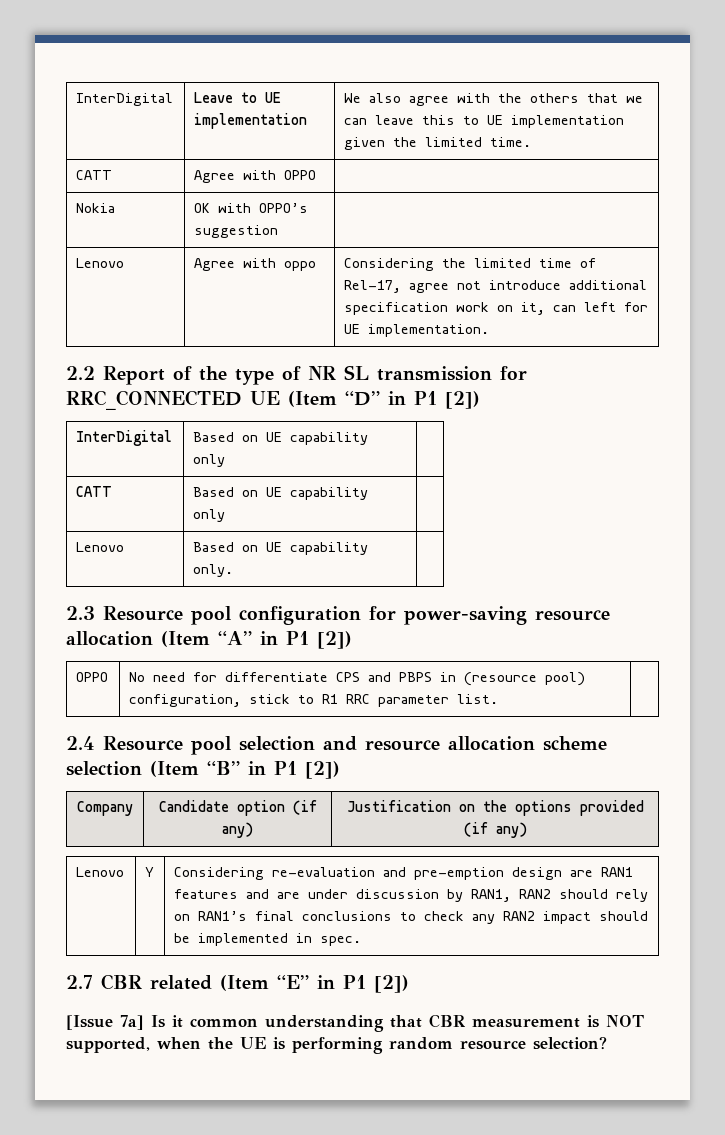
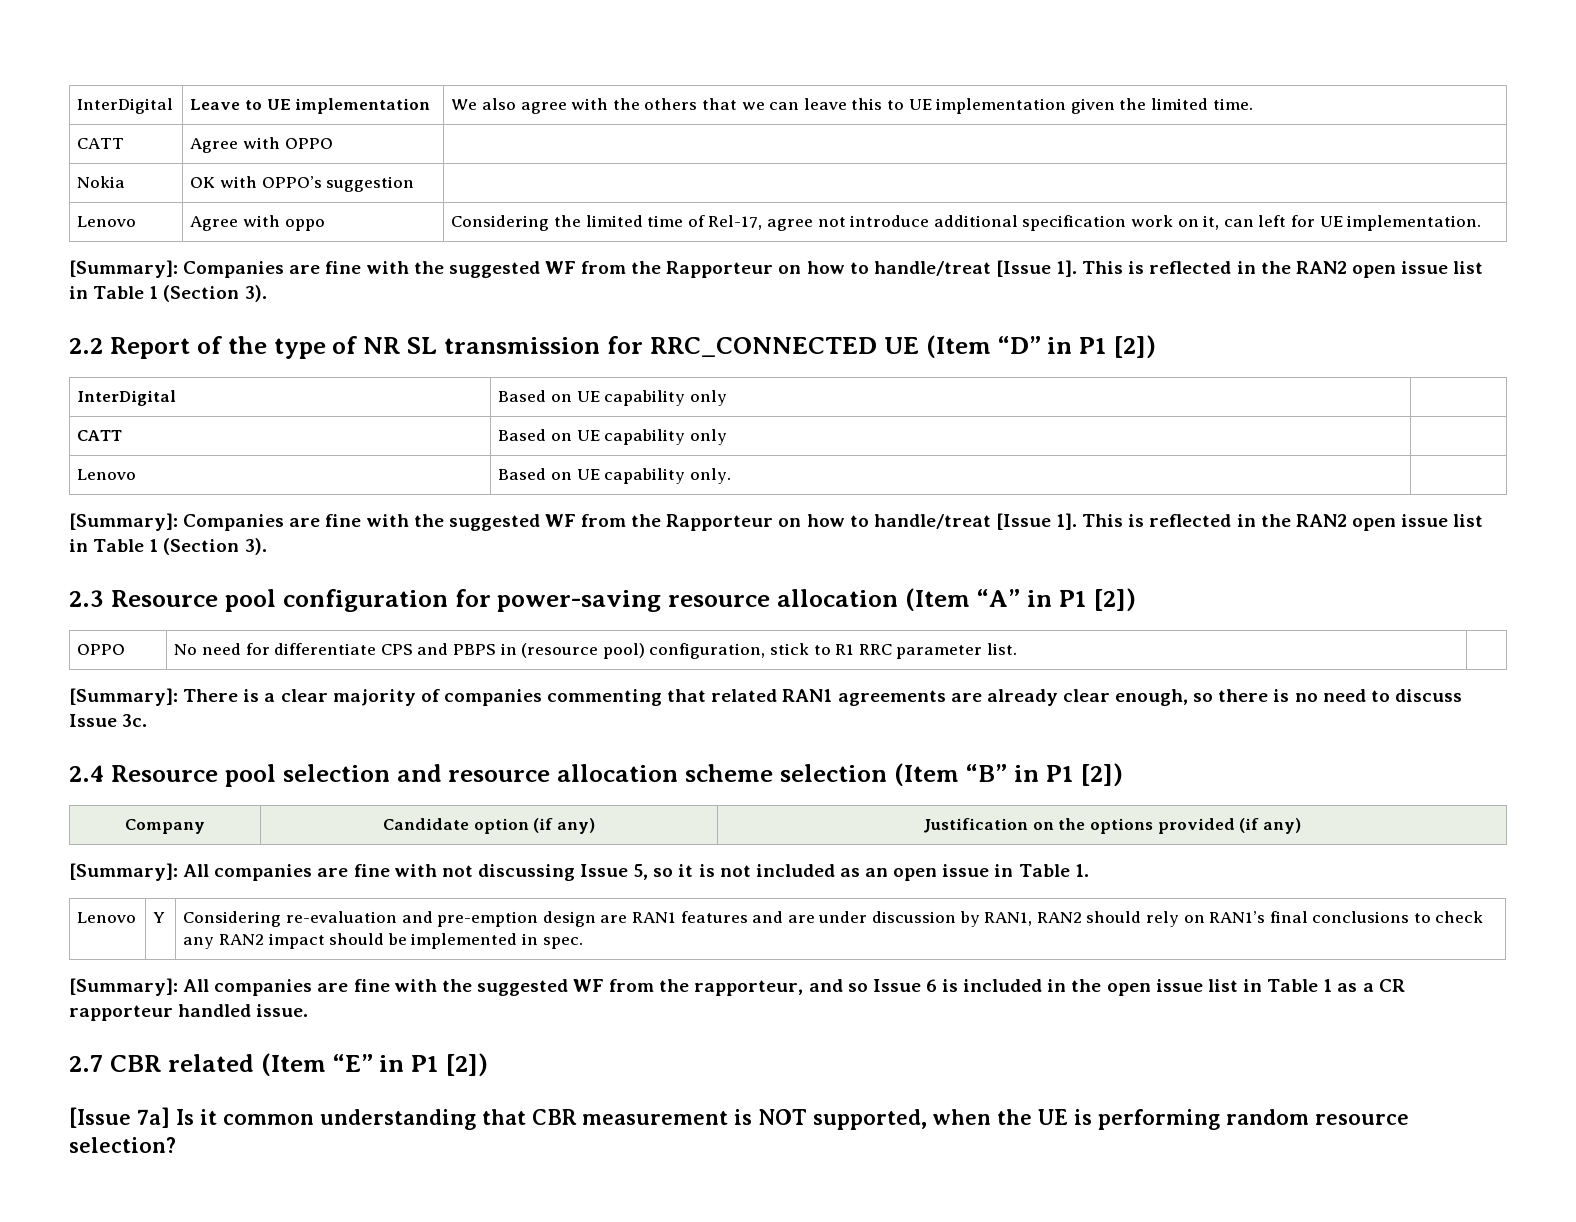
(490, 330) none -> [69,260,1484,278] [69,285,267,302] // [Summary]: Companies are fine with the suggested WF from the Rapporteur on how to handle/treat [Issue 1]. This is reflected in the RAN2 open issue list in Table 1 (Section 3).
(234, 570) none -> [69,513,1484,531] [69,538,267,555] // [Summary]: Companies are fine with the suggested WF from the Rapporteur on how to handle/treat [Issue 1]. This is reflected in the RAN2 open issue list in Table 1 (Section 3).
(499, 699) none -> [69,688,1462,706] [69,714,148,727] // [Summary]: There is a clear majority of companies commenting that related RAN1 agreements are already clear enough, so there is no need to discuss Issue 3c.
(527, 830) none -> [69,863,1089,881] // [Summary]: All companies are fine with not discussing Issue 5, so it is not included as an open issue in Table 1.
(362, 941) none -> [69,978,1405,996] [69,1004,309,1021] // [Summary]: All companies are fine with the suggested WF from the rapporteur, and so Issue 6 is included in the open issue list in Table 1 as a CR rapporteur handled issue.

